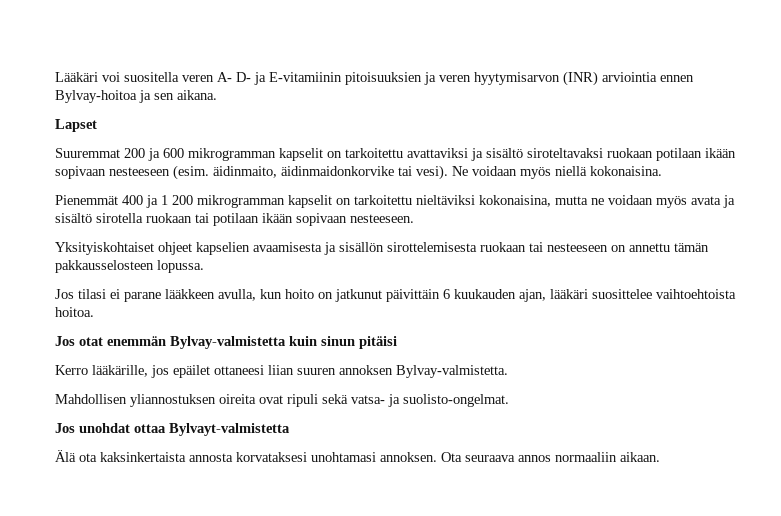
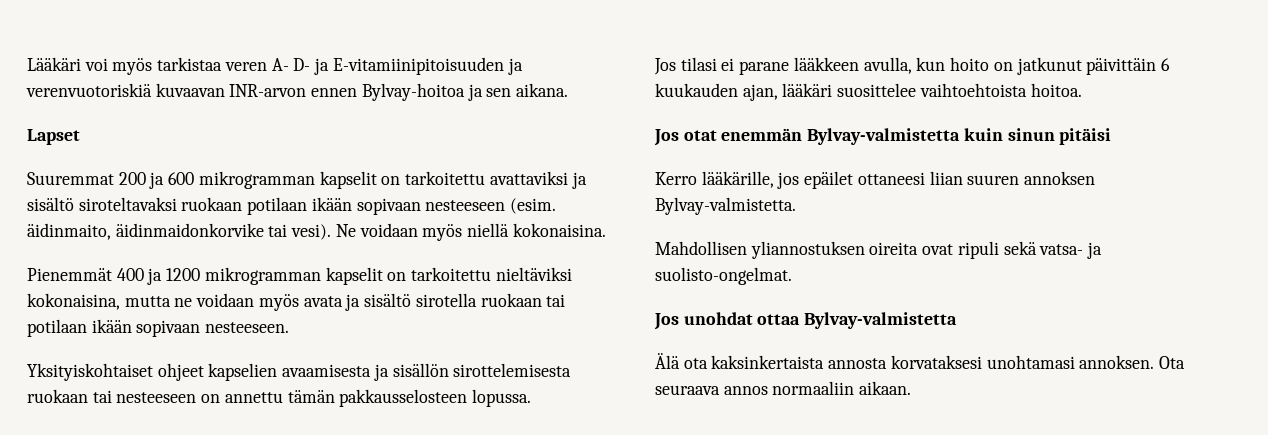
[124,72,179,82] suositella -> [112,57,223,75] myös tarkistaa
[269,71,657,86] E-vitamiinin pitoisuuksien ja veren hyytymisarvon (INR) arviointia -> [332,57,523,75] [26,83,307,97] E-vitamiinipitoisuuden ja verenvuotoriskiä kuvaavan INR-arvon
[161,195,193,205] 1 200 -> [166,268,201,281] 1200
[169,423,290,436] Bylvayt-valmistetta -> [804,312,958,329] Bylvay-valmistetta

